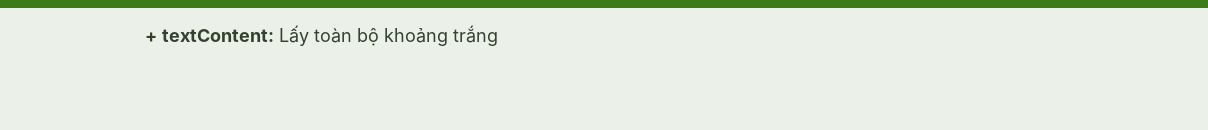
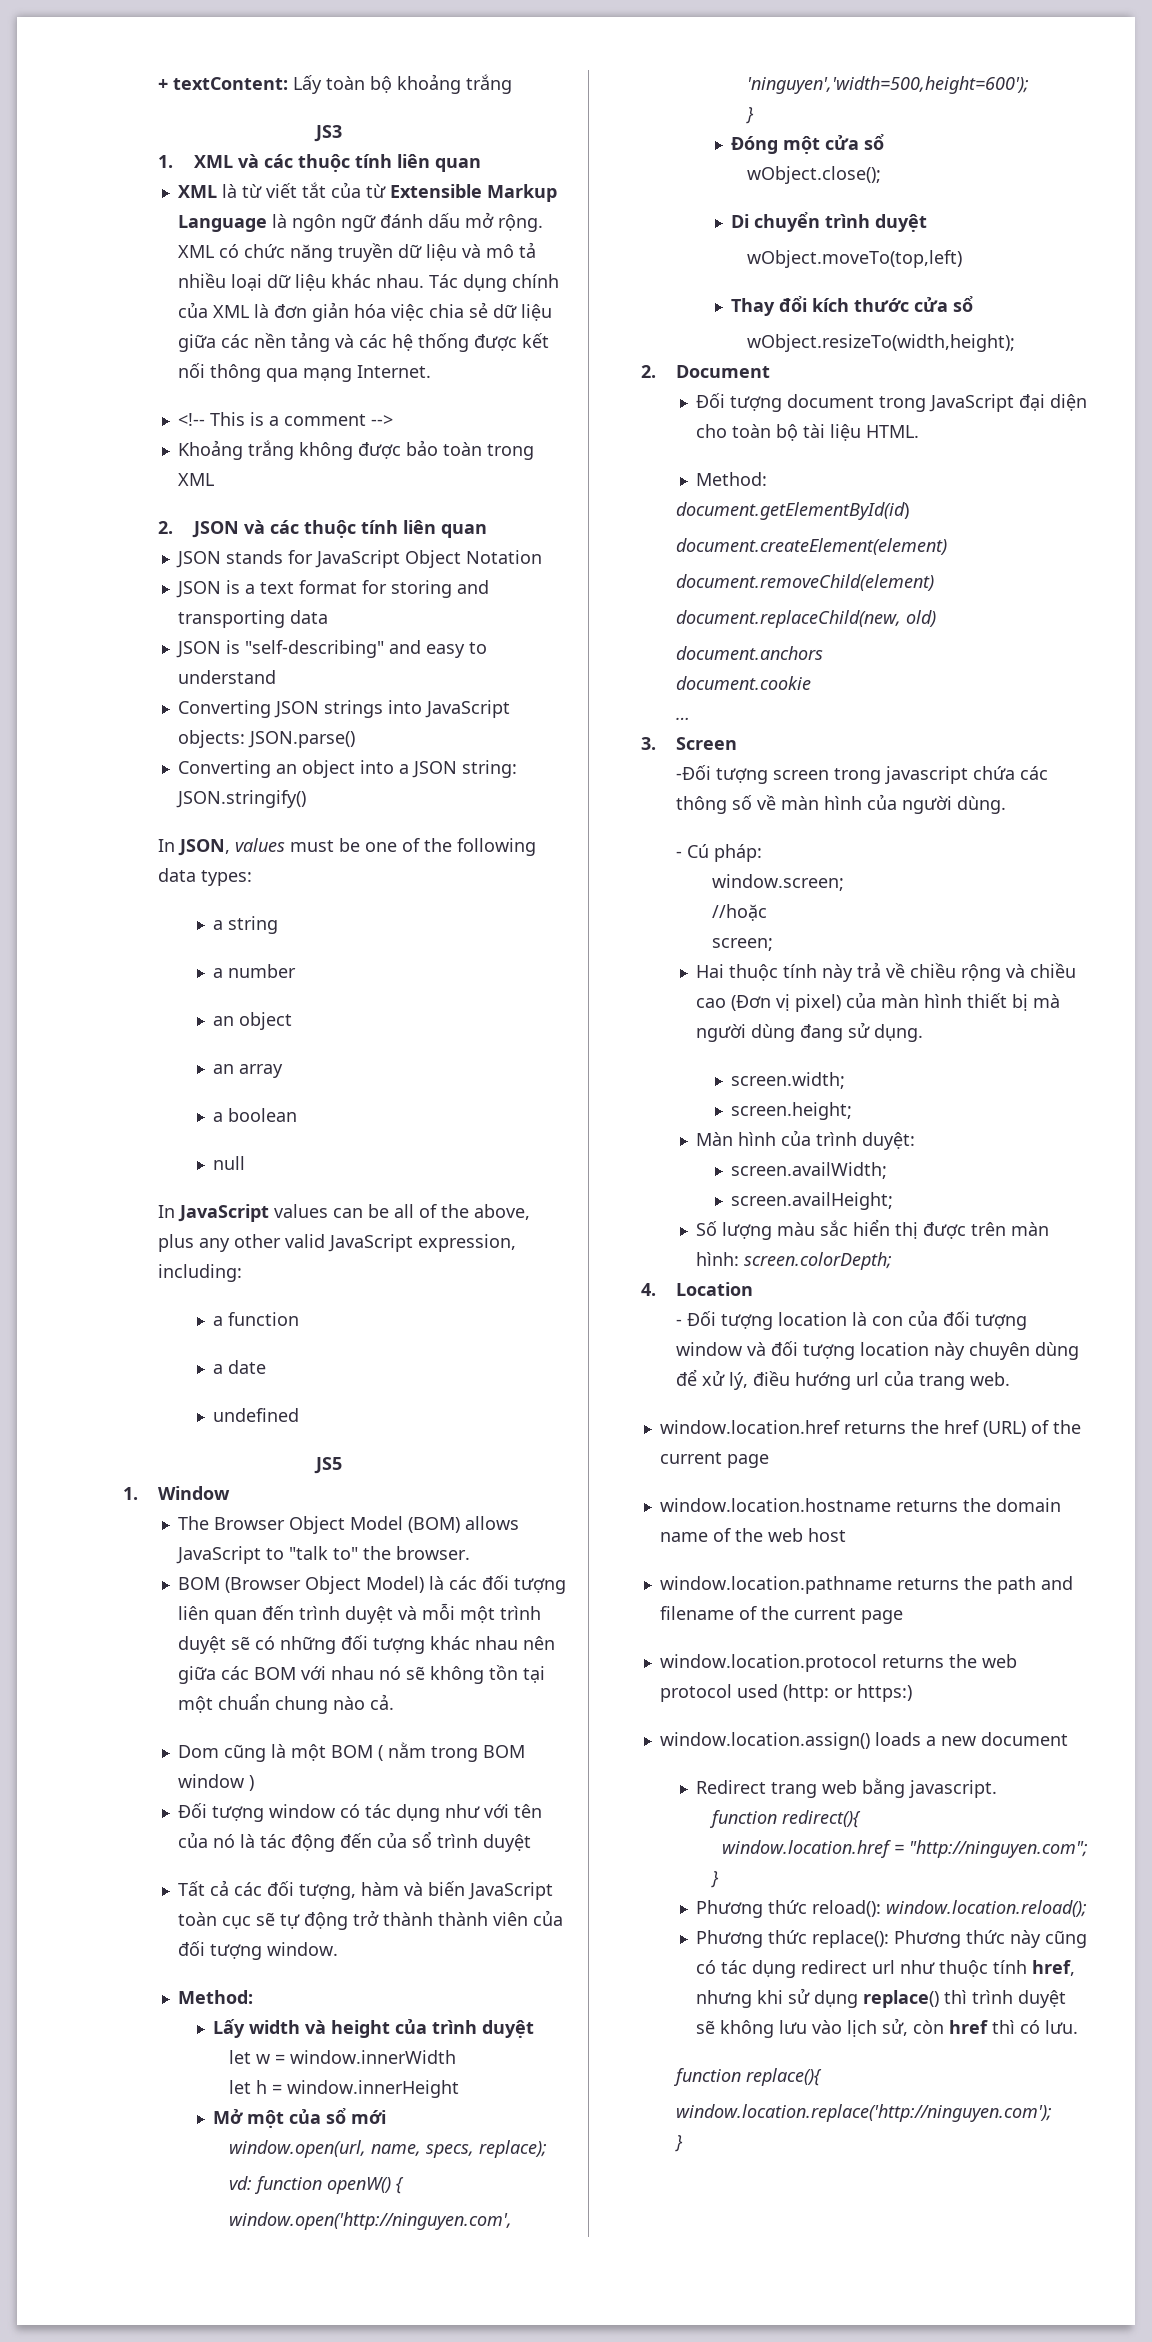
(498, 35) none -> [313,125,342,142] [158,154,481,172] [177,182,557,202] [177,212,543,232] [177,242,536,262] [177,273,559,292] [177,302,552,322] [177,332,549,352] [177,363,431,382] [177,412,393,426] [177,440,534,460] [177,473,214,486] [158,520,487,538] [175,550,542,568] [175,580,489,598] [177,610,328,628] [175,640,487,658] [177,670,276,684] [177,700,510,718] [177,730,355,748] [177,760,517,778] [175,790,306,808] [158,838,537,856] [158,868,253,886] [213,916,279,934] [213,964,297,978] [213,1012,293,1030] [213,1064,284,1078] [213,1108,298,1122] [213,1156,246,1170] [158,1204,531,1222] [158,1234,517,1252] [158,1264,243,1282] [213,1312,300,1326] [213,1360,267,1374] [213,1408,300,1422] [313,1457,342,1474] [122,1486,231,1500] [177,1516,519,1534] [175,1546,470,1564] [177,1575,566,1594] [177,1603,541,1624] [177,1635,555,1654] [177,1665,545,1684] [177,1693,394,1714] [177,1742,525,1762] [177,1774,254,1791] [177,1803,542,1822] [177,1831,531,1852] [177,1880,553,1900] [177,1910,563,1930] [177,1941,338,1960] [177,1990,253,2004] [213,2019,535,2038] [229,2050,457,2064] [229,2080,460,2098] [213,2108,387,2128] [229,2140,548,2158] [229,2176,405,2194] [229,2212,513,2230] [747,76,1030,94] [746,107,755,124] [731,134,885,154] [747,166,882,184] [731,212,928,232] [747,250,963,268] [731,296,974,316] [747,334,1016,352] [640,365,771,378] [695,393,1087,412] [695,424,919,441] [695,472,767,486] [676,502,910,520] [676,538,948,555] [676,574,935,591] [676,610,937,628] [676,646,824,660] [676,676,812,690] [676,717,691,720] [640,737,738,750] [676,765,1049,784] [676,794,1007,814] [676,844,763,862] [711,874,844,891] [711,904,767,921] [711,938,773,951] [695,962,1076,982] [695,992,1060,1012] [695,1022,923,1042] [731,1072,846,1089] [731,1102,853,1120] [695,1130,915,1150] [731,1162,888,1179] [731,1192,894,1210] [695,1219,1049,1240] [695,1252,892,1270] [640,1282,754,1296] [676,1310,1028,1330] [676,1341,1080,1360] [676,1369,1011,1390] [660,1420,1082,1437] [660,1452,770,1468] [660,1498,1062,1512] [660,1528,847,1542] [660,1576,1074,1594] [660,1606,904,1624] [660,1654,1018,1672] [660,1684,913,1702] [660,1732,1069,1750] [695,1778,997,1798] [708,1810,861,1828] [722,1840,1088,1858] [710,1871,719,1888] [695,1900,1087,1918] [695,1930,1087,1948] [695,1960,1075,1978] [695,1988,1066,2008] [695,2018,1078,2038] [673,2068,823,2086] [676,2104,1053,2122] [675,2135,684,2152] // JS3 // 1. XML và các thuộc tính liên quan // XML là từ viết tắt của từ Extensible Markup Language là ngôn ngữ đánh dấu mở rộng. XML có chức năng truyền dữ liệu và mô tả nhiều loại dữ liệu khác nhau. Tác dụng chính của XML là đơn giản hóa việc chia sẻ dữ liệu giữa các nền tảng và các hệ thống được kết nối thông qua mạng Internet. // <!-- This is a comment --> // Khoảng trắng không được bảo toàn trong XML // 2. JSON và các thuộc tính liên quan // JSON stands for JavaScript Object Notation // JSON is a text format for storing and transporting data // JSON is "self-describing" and easy to understand // Converting JSON strings into JavaScript objects: JSON.parse() // Converting an object into a JSON string: JSON.stringify() // In JSON, values must be one of the following data types: // a string // a number // an object // an array // a boolean // null // In JavaScript values can be all of the above, plus any other valid JavaScript expression, including: // a function // a date // undefined // JS5 // 1. Window // The Browser Object Model (BOM) allows JavaScript to "talk to" the browser. // BOM (Browser Object Model) là các đối tượng liên quan đến trình duyệt và mỗi một trình duyệt sẽ có những đối tượng khác nhau nên giữa các BOM với nhau nó sẽ không tồn tại một chuẩn chung nào cả. // Dom cũng là một BOM ( nằm trong BOM window ) // Đối tượng window có tác dụng như với tên của nó là tác động đến của sổ trình duyệt // Tất cả các đối tượng, hàm và biến JavaScript toàn cục sẽ tự động trở thành thành viên của đối tượng window. // Method: // Lấy width và height của trình duyệt // let w = window.innerWidth // let h = window.innerHeight // Mở một của sổ mới // window.open(url, name, specs, replace); // vd: function openW() { // window.open('http://ninguyen.com', 'ninguyen','width=500,height=600'); // } // Đóng một cửa sổ // wObject.close(); // Di chuyển trình duyệt // wObject.moveTo(top,left) // Thay đổi kích thước cửa sổ // wObject.resizeTo(width,height); // 2. Document // Đối tượng document trong JavaScript đại diện cho toàn bộ tài liệu HTML. // Method: // document.getElementById(id) // document.createElement(element) // document.removeChild(element) // document.replaceChild(new, old) // document.anchors // document.cookie // … // 3. Screen // -Đối tượng screen trong javascript chứa các thông số về màn hình của người dùng. // - Cú pháp: // window.screen; // //hoặc // screen; // Hai thuộc tính này trả về chiều rộng và chiều cao (Đơn vị pixel) của màn hình thiết bị mà người dùng đang sử dụng. // screen.width; // screen.height; // Màn hình của trình duyệt: // screen.availWidth; // screen.availHeight; // Số lượng màu sắc hiển thị được trên màn hình: screen.colorDepth; // 4. Location // - Đối tượng location là con của đối tượng window và đối tượng location này chuyên dùng để xử lý, điều hướng url của trang web. // window.location.href returns the href (URL) of the current page // window.location.hostname returns the domain name of the web host // window.location.pathname returns the path and filename of the current page // window.location.protocol returns the web protocol used (http: or https:) // window.location.assign() loads a new document // Redirect trang web bằng javascript. // function redirect(){ // window.location.href = "http://ninguyen.com"; // } // Phương thức reload(): window.location.reload(); // Phương thức replace(): Phương thức này cũng có tác dụng redirect url như thuộc tính href, nhưng khi sử dụng replace() thì trình duyệt sẽ không lưu vào lịch sử, còn href thì có lưu. // function replace(){ // window.location.replace('http://ninguyen.com'); // }

